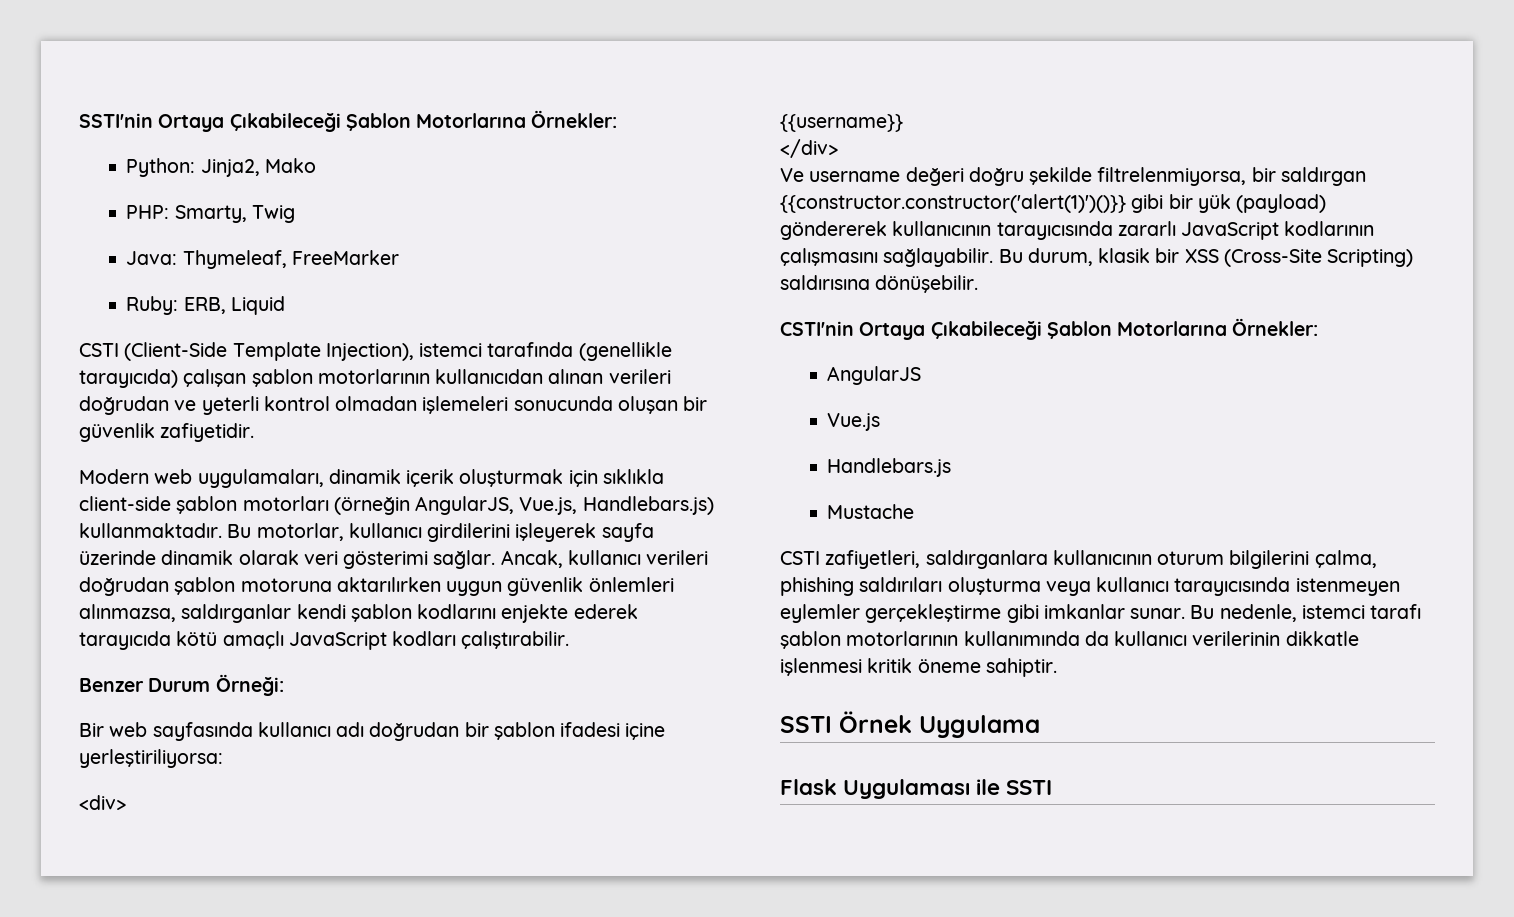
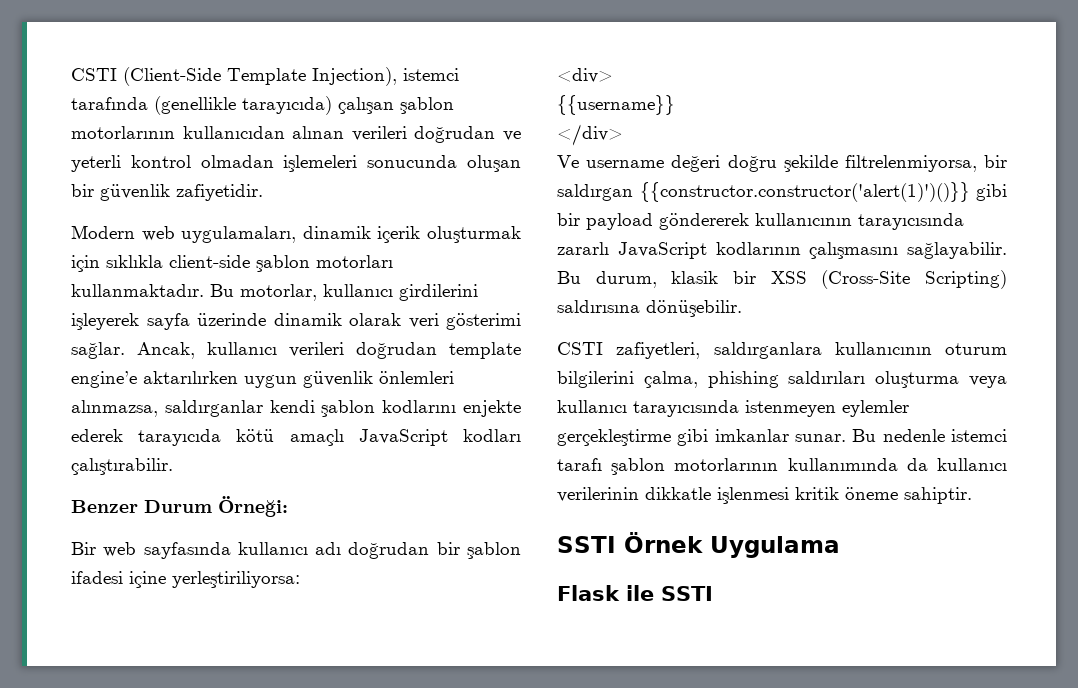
[79,110,618,132] [126,158,316,177] [126,205,295,223] [126,250,399,269] [126,296,285,315] SSTI'nin Ortaya Çıkabileceği Şablon Motorlarına Örnekler: // Python: Jinja2, Mako // PHP: Smarty, Twig // Java: Thymeleaf, FreeMarker // Ruby: ERB, Liquid // -> (71, 74) none
[333,496,714,515] (örneğin AngularJS, Vue.js, Handlebars.js) -> (393, 261) none
[174,577,332,595] şablon motoruna -> [449,342,521,359] [71,371,137,388] template engine’e
[1197,194,1327,213] yük (payload) -> [586,213,653,230] payload
[780,318,1319,340] [827,366,922,385] [827,413,881,431] [827,458,952,477] [827,504,915,519] // CSTI'nin Ortaya Çıkabileceği Şablon Motorlarına Örnekler: // AngularJS // Vue.js // Handlebars.js // Mustache -> (742, 308) none
[1219,604,1297,622] nedenle, -> [882,429,945,442] nedenle
[843,779,971,799] Uygulaması -> (620, 593) none

